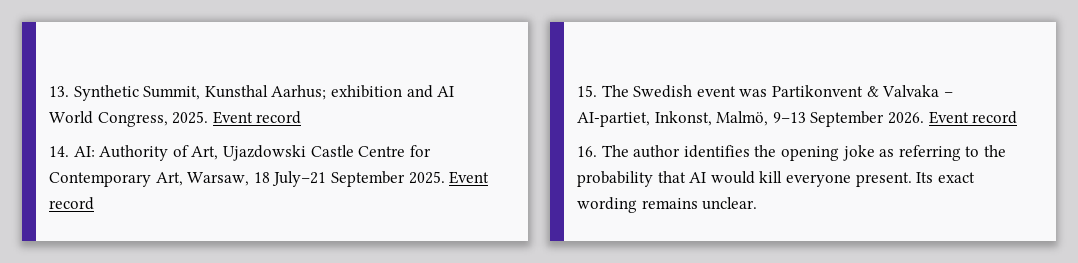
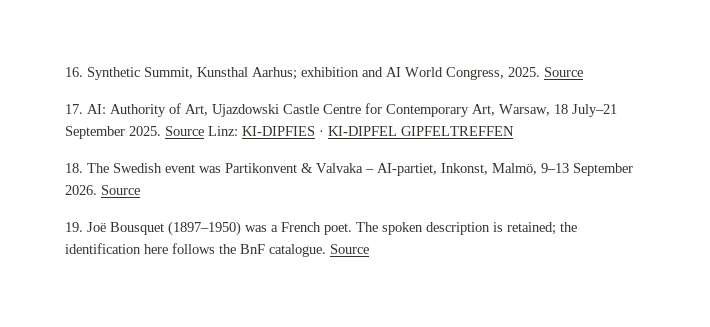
[49,86,69,97] 13. -> [65,67,83,77] 16.
[212,111,302,124] [49,146,69,157] Event record // 14. -> [544,67,583,77] [65,104,83,114] Source // 17.
[449,171,490,184] [49,197,94,210] [577,85,597,97] Event record // 15. -> [165,126,514,136] [65,163,83,173] Source Linz: KI-DIPFIES · KI-DIPFEL GIPFELTREFFEN // 18.
[928,111,1018,124] [577,145,1006,161] [577,171,975,187] [577,197,758,213] Event record // 16. The author identifies the opening joke as referring to the probability that AI would kill everyone present. Its exact wording remains unclear. -> [101,185,140,195] [65,221,577,236] [65,243,369,257] Source // 19. Joë Bousquet (1897–1950) was a French poet. The spoken description is retained; the identification here follows the BnF catalogue. Source

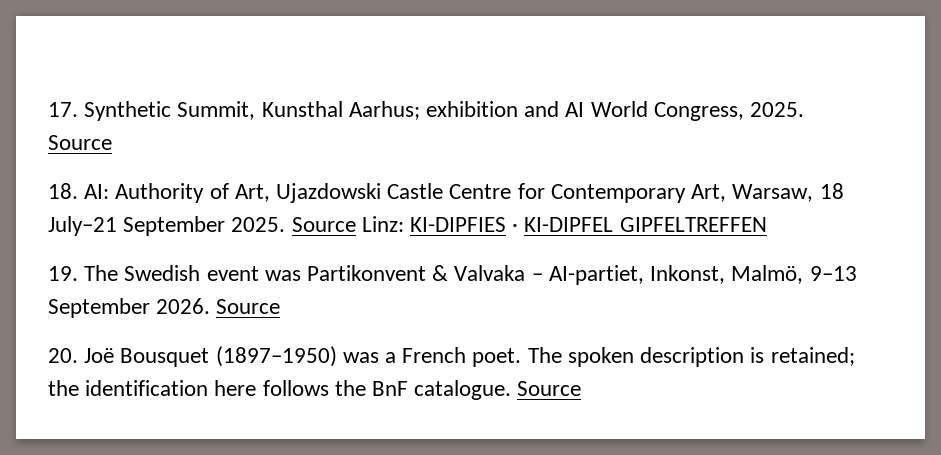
[65,67,83,77] 16. -> [48,102,78,117] 17.
[65,104,83,114] 17. -> [48,183,78,199] 18.
[65,163,83,173] 18. -> [48,266,78,281] 19.
[65,222,83,232] 19. -> [48,348,78,363] 20.

